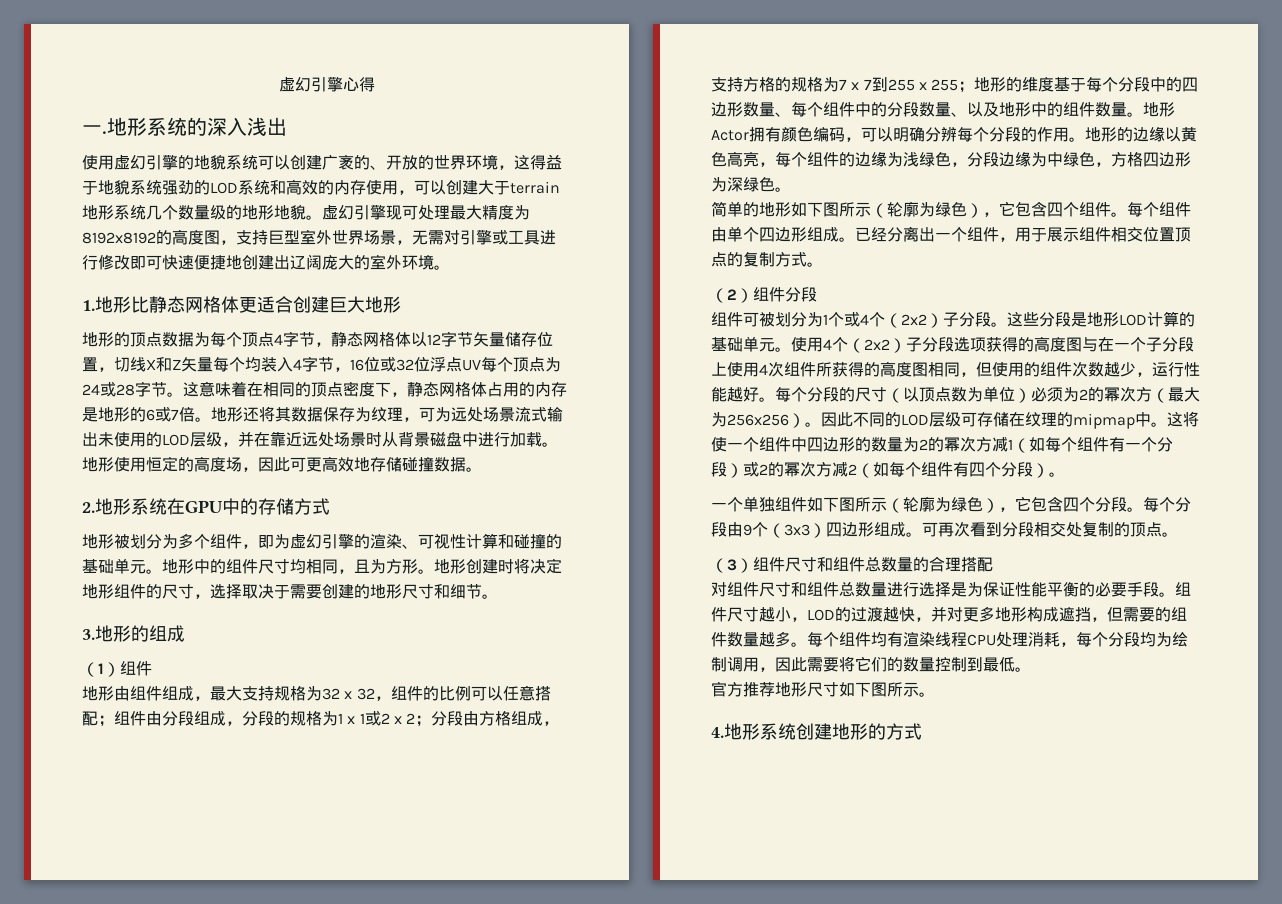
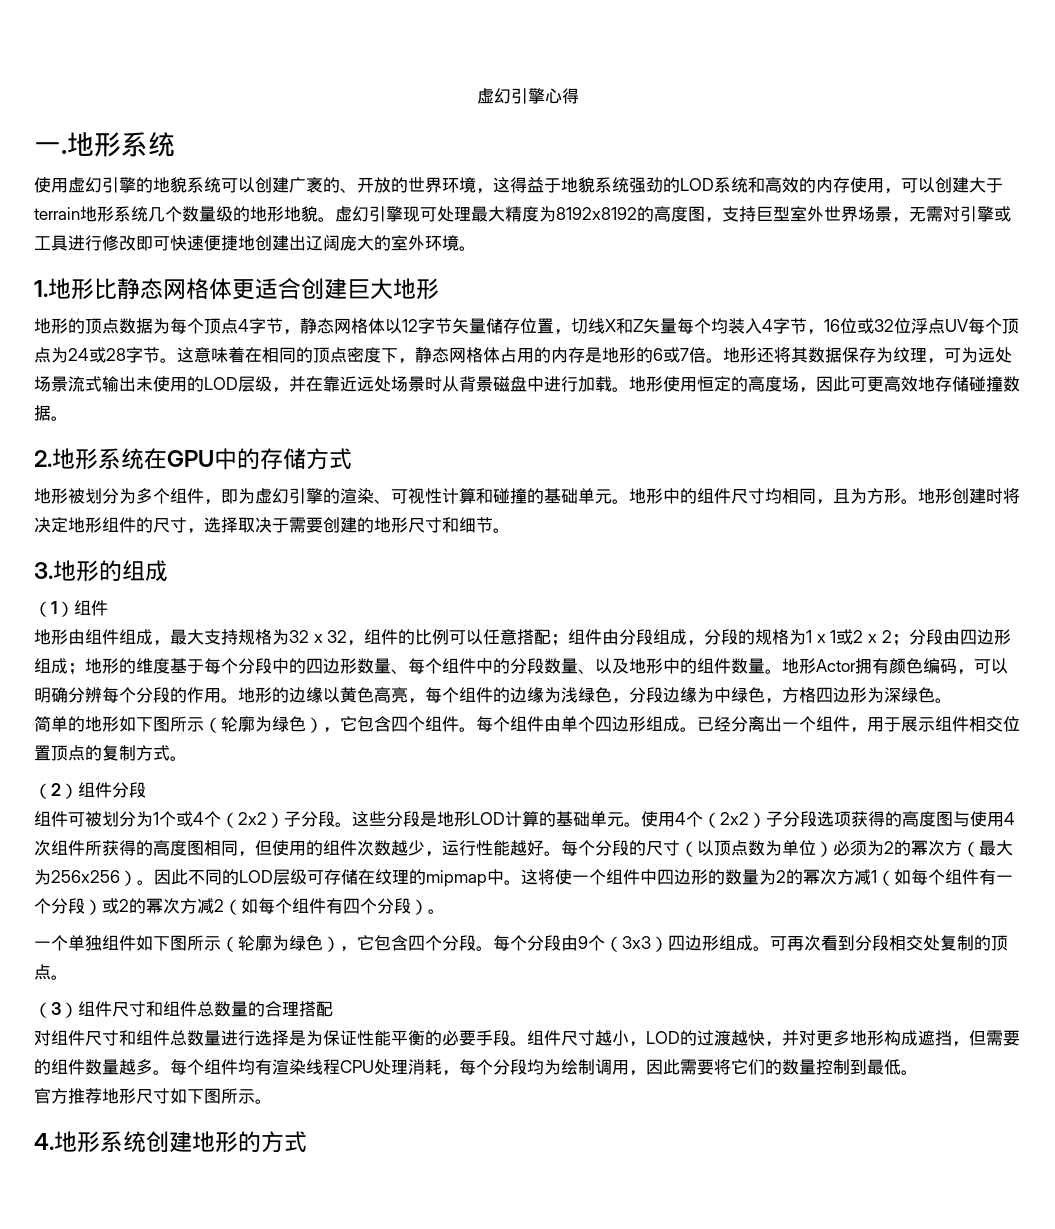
[187,117,287,136] 的深入浅出 -> (175, 144) none
[479,711,560,726] [711,77,959,92] 方格组成，支持方格的规格为7 x 7到255 x 255 -> [959,629,1011,645] [34,658,68,674] 四边形组成
[1098,337,1194,352] [711,362,727,376] 在一个子分段上 -> (970, 819) none

